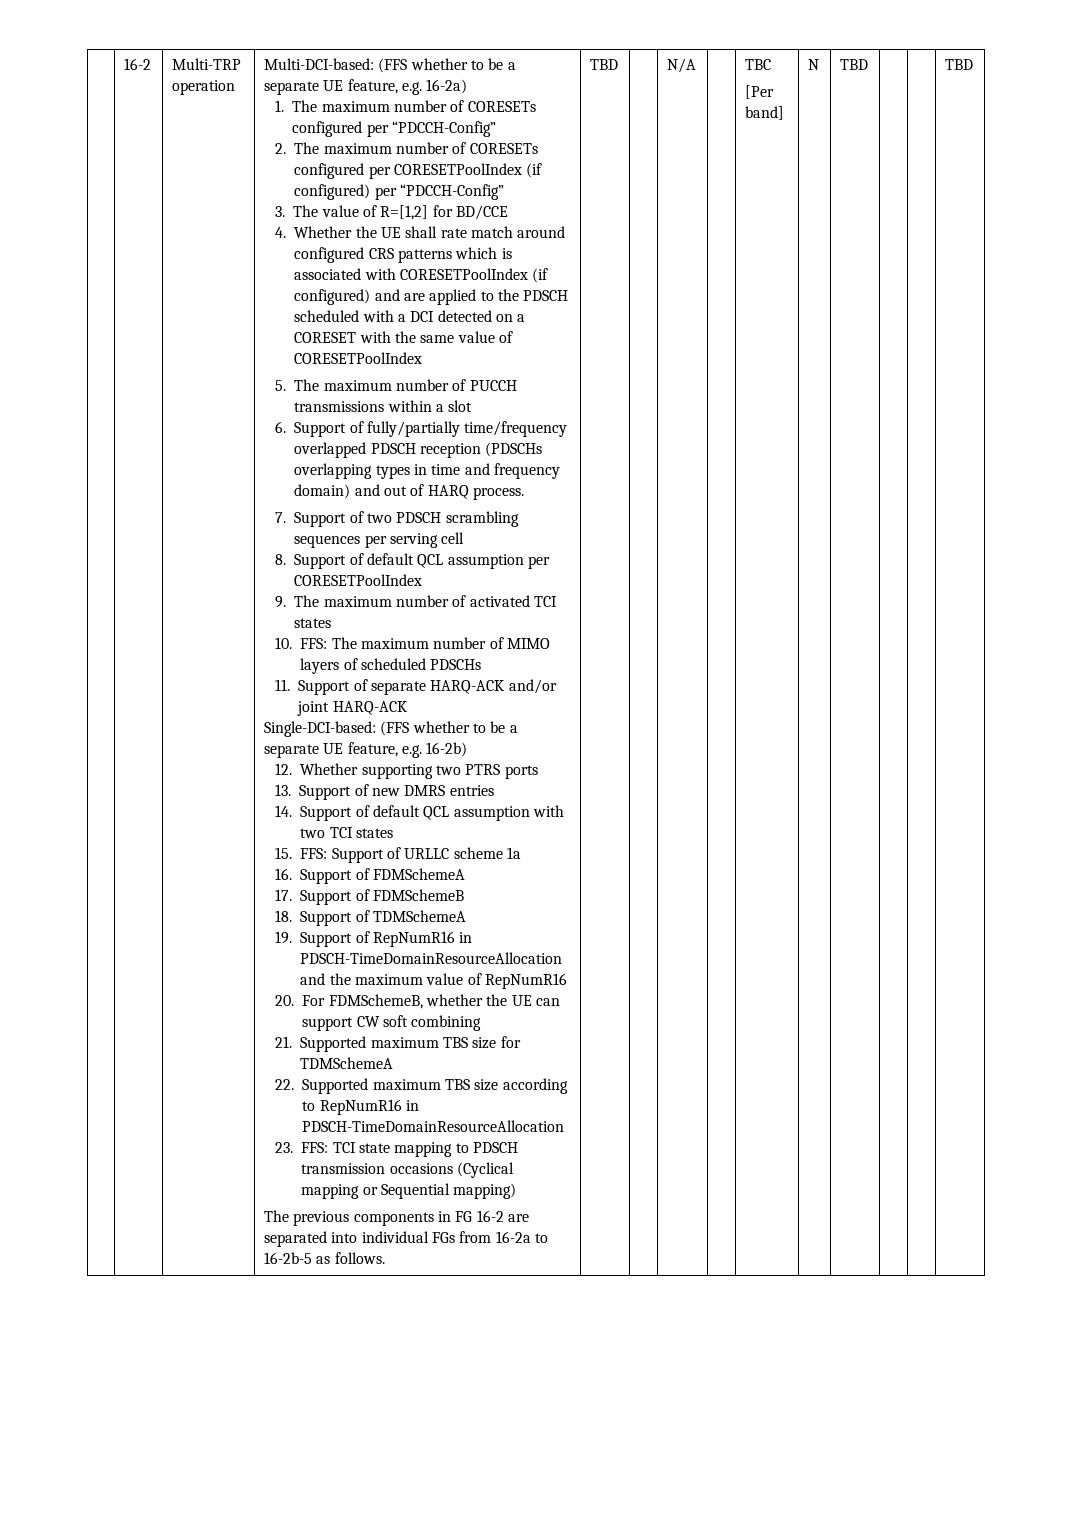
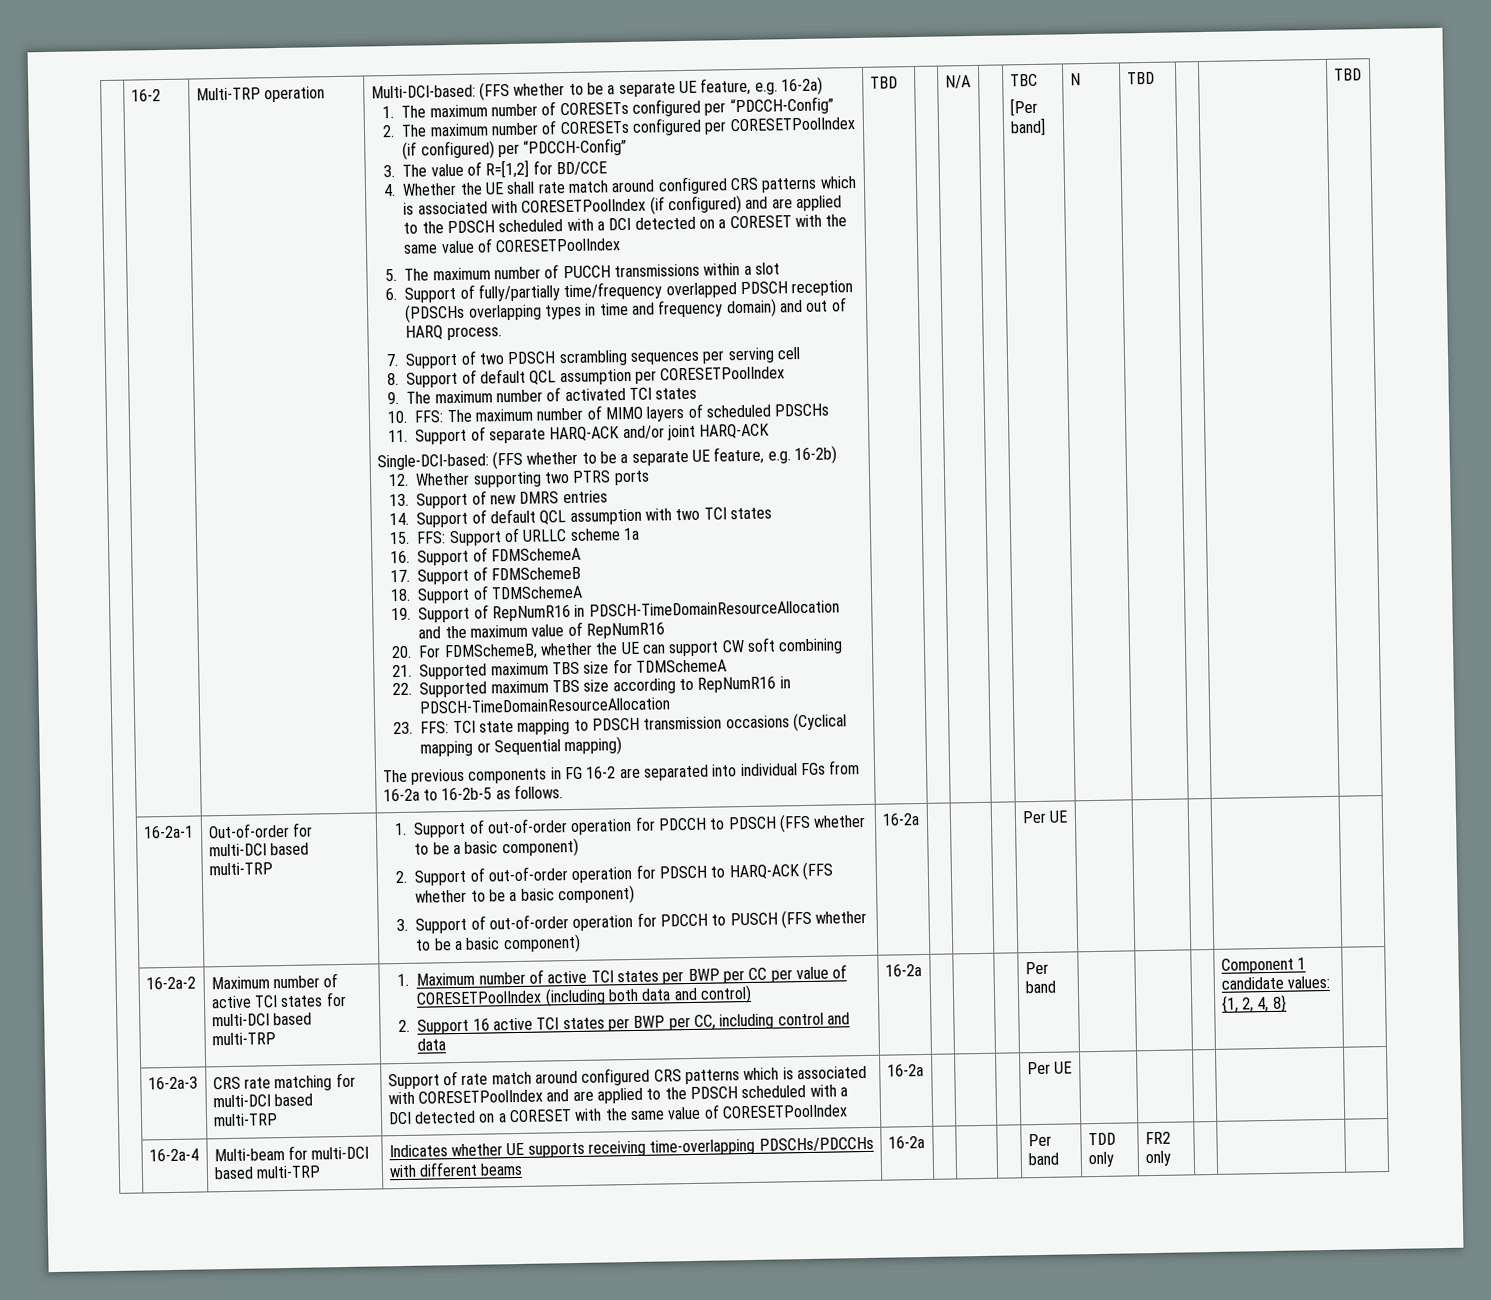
(973, 64) none -> [142,825,194,839] [207,822,313,839] [208,842,309,857] [208,862,273,876] [394,813,867,838] [414,837,579,858] [395,861,833,886] [415,884,635,905] [396,909,868,934] [415,933,581,954] [881,813,920,826] [1021,810,1068,824] [145,976,196,990] [210,973,339,990] [210,991,347,1009] [211,1012,312,1027] [211,1032,276,1046] [397,964,848,987] [416,984,752,1007] [398,1012,850,1035] [417,1038,447,1051] [884,964,922,977] [1024,961,1049,975] [1024,980,1056,994] [1220,957,1306,974] [1220,975,1330,990] [1221,994,1287,1013] [147,1076,198,1090] [212,1072,356,1092] [212,1093,313,1108] [212,1113,278,1127] [387,1065,867,1090] [387,1084,848,1105] [387,1104,848,1125] [886,1063,924,1077] [1026,1061,1072,1075] [148,1148,199,1162] [213,1145,370,1162] [213,1165,321,1180] [388,1136,874,1158] [388,1161,524,1178] [887,1135,925,1149] [1027,1133,1052,1147] [1027,1152,1059,1166] [1087,1132,1116,1146] [1087,1151,1114,1168] [1144,1131,1171,1145] [1144,1150,1171,1167] // | 16-2a-1 | Out-of-order for multi-DCI based multi-TRP | 1. Support of out-of-order operation for PDCCH to PDSCH (FFS whether to be a basic component) // 2. Support of out-of-order operation for PDSCH to HARQ-ACK (FFS whether to be a basic component) // 3. Support of out-of-order operation for PDCCH to PUSCH (FFS whether to be a basic component) | 16-2a | | | | Per UE | | | | | // | 16-2a-2 | Maximum number of active TCI states for multi-DCI based multi-TRP | 1. Maximum number of active TCI states per BWP per CC per value of CORESETPoolIndex (including both data and control) // 2. Support 16 active TCI states per BWP per CC, including control and data | 16-2a | | | | Per band | | | | Component 1 candidate values: {1, 2, 4, 8} | // | 16-2a-3 | CRS rate matching for multi-DCI based multi-TRP | Support of rate match around configured CRS patterns which is associated with CORESETPoolIndex and are applied to the PDSCH scheduled with a DCI detected on a CORESET with the same value of CORESETPoolIndex | 16-2a | | | | Per UE | | | | | // | 16-2a-4 | Multi-beam for multi-DCI based multi-TRP | Indicates whether UE supports receiving time-overlapping PDSCHs/PDCCHs with different beams | 16-2a | | | | Per band | TDD only | FR2 only | | |

